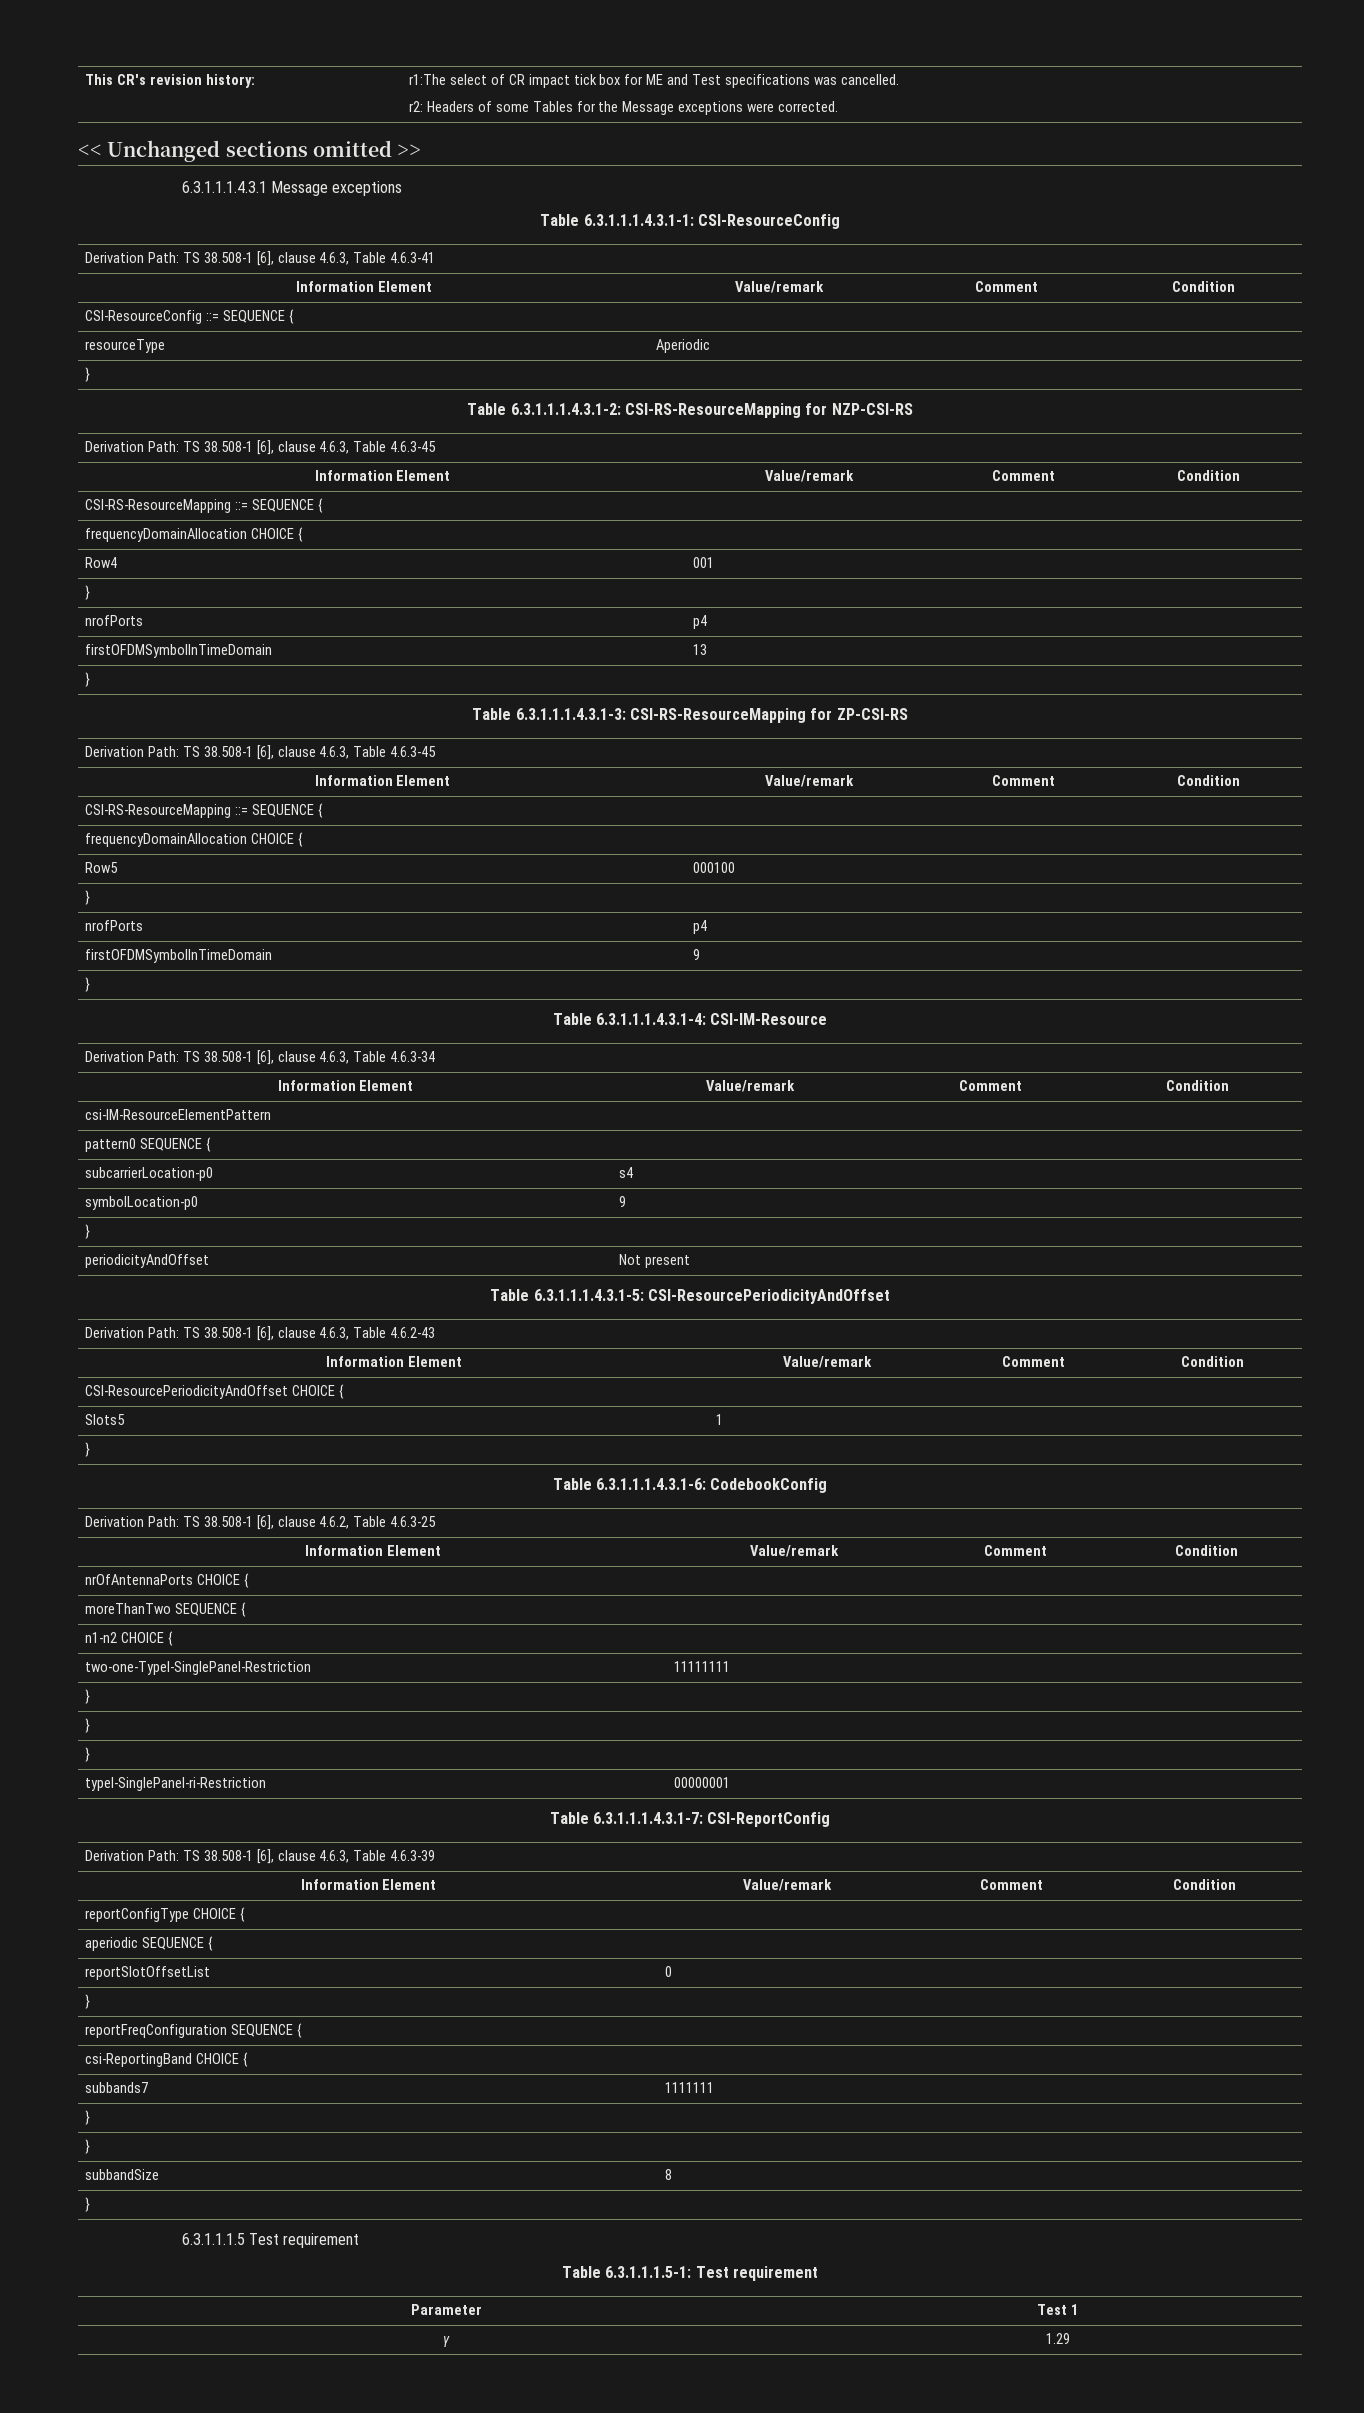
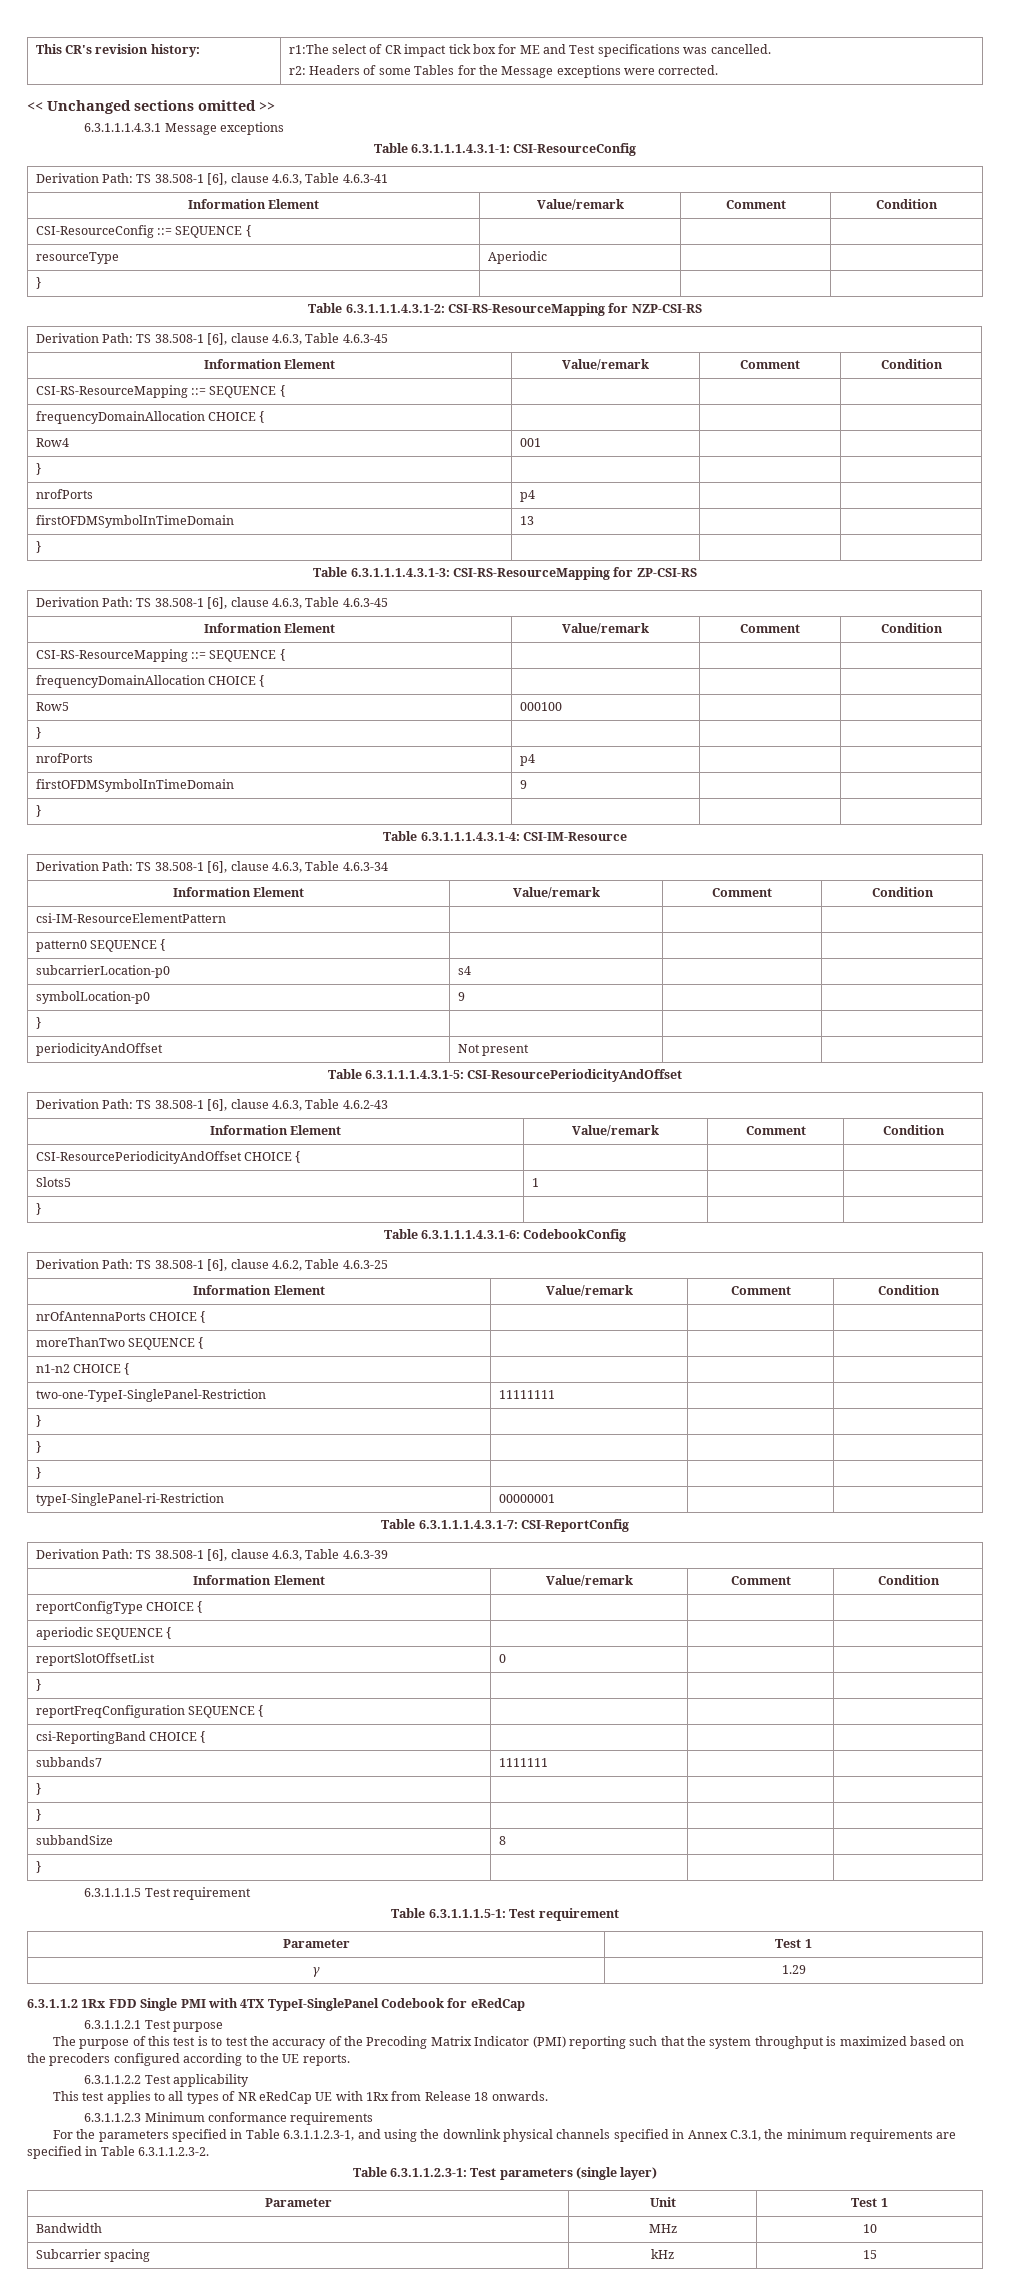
(1070, 2338) none -> [27,1998,525,2011] [84,2020,224,2032] [52,2036,965,2049] [27,2053,350,2066] [84,2074,250,2087] [52,2091,548,2104] [84,2112,374,2125] [52,2129,957,2142] [27,2146,210,2159] [352,2167,658,2180] [264,2198,332,2207] [649,2197,676,2207] [851,2198,888,2207] [35,2223,102,2233] [648,2224,677,2233] [862,2224,877,2233] [35,2249,151,2262] [651,2249,674,2259] [862,2250,877,2259] // 6.3.1.1.2 1Rx FDD Single PMI with 4TX TypeI-SinglePanel Codebook for eRedCap // 6.3.1.1.2.1 Test purpose // The purpose of this test is to test the accuracy of the Precoding Matrix Indicator (PMI) reporting such that the system throughput is maximized based on the precoders configured according to the UE reports. // 6.3.1.1.2.2 Test applicability // This test applies to all types of NR eRedCap UE with 1Rx from Release 18 onwards. // 6.3.1.1.2.3 Minimum conformance requirements // For the parameters specified in Table 6.3.1.1.2.3-1, and using the downlink physical channels specified in Annex C.3.1, the minimum requirements are specified in Table 6.3.1.1.2.3-2. // Table 6.3.1.1.2.3-1: Test parameters (single layer) // Parameter | Unit | Test 1 // Bandwidth | MHz | 10 // Subcarrier spacing | kHz | 15

